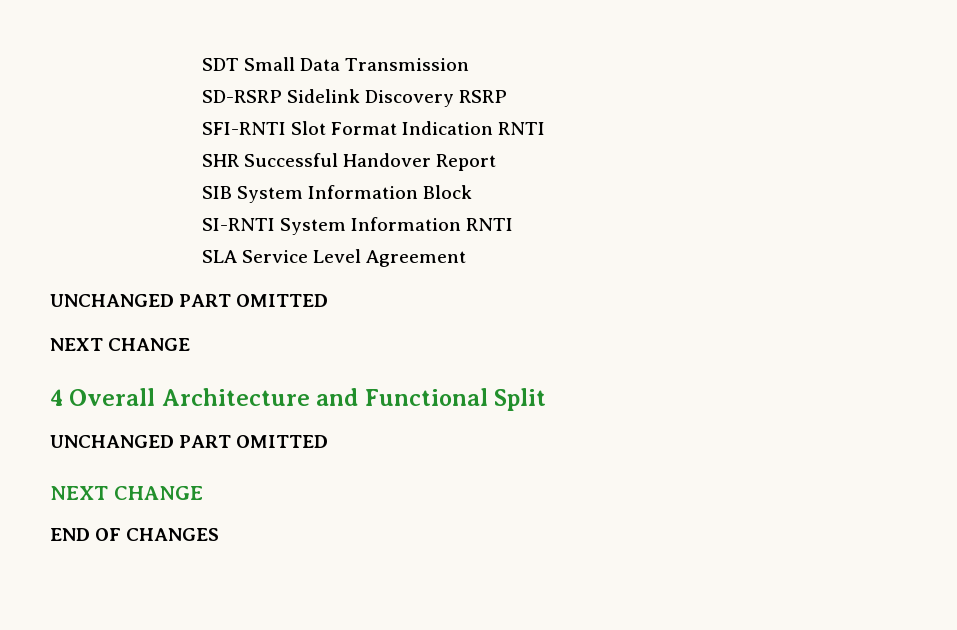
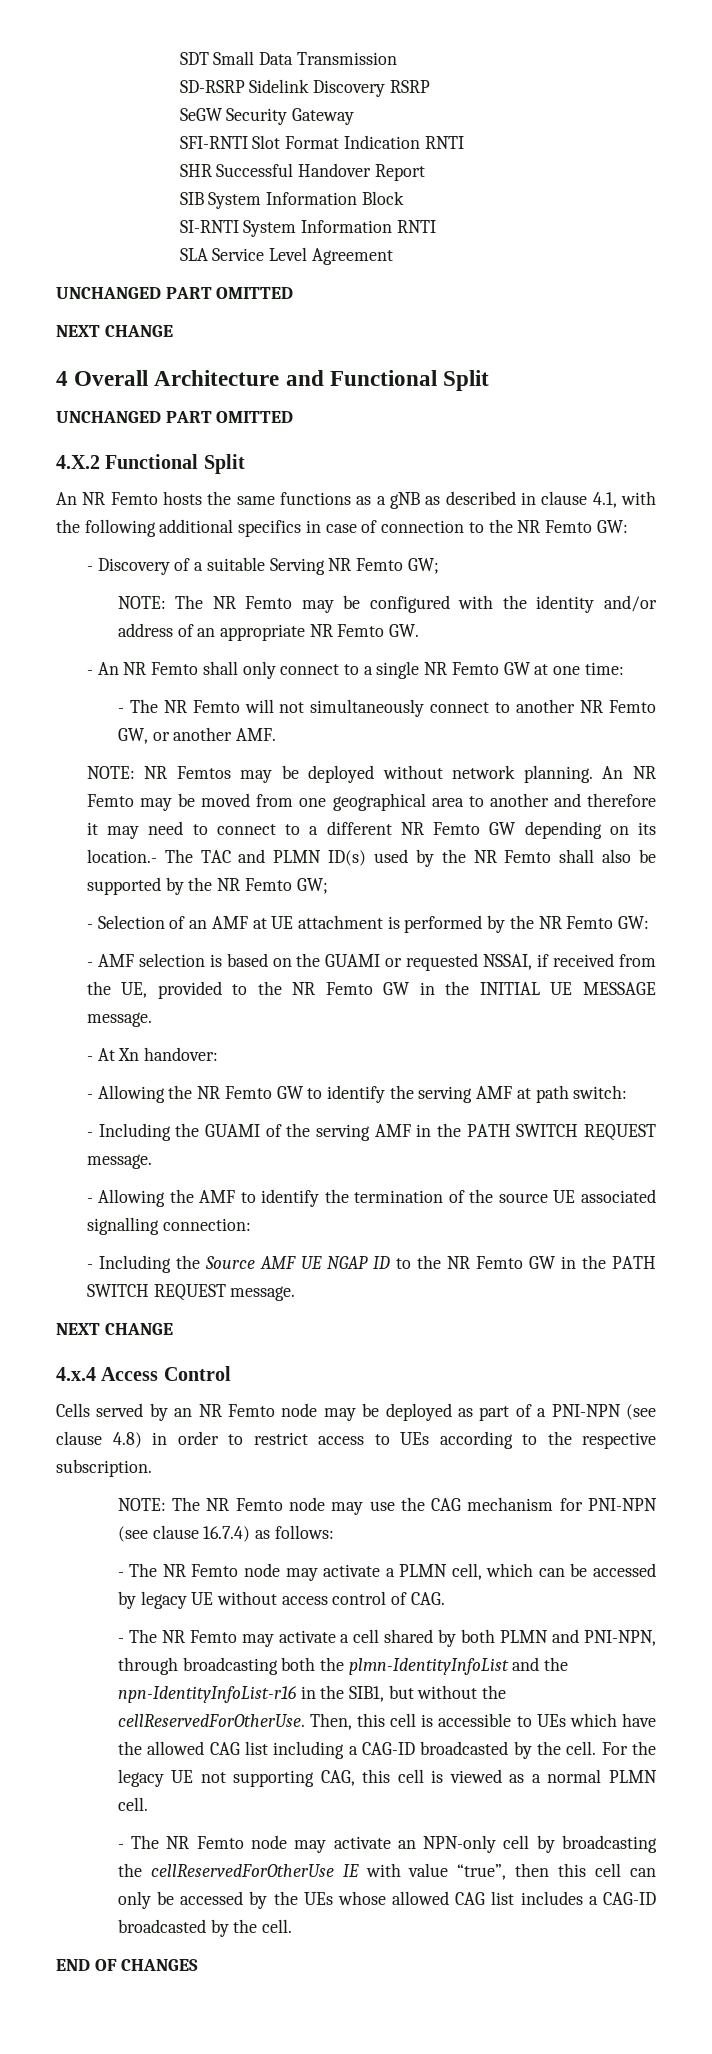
(508, 96) none -> [179,108,355,125] // SeGW Security Gateway
[50,486,203,500] NEXT CHANGE -> [56,454,245,474] [56,491,656,509] [56,519,628,537] [86,557,439,575] [117,595,657,613] [117,623,420,641] [86,661,624,679] [117,699,656,717] [117,727,276,744] [86,765,656,783] [86,793,656,811] [86,821,656,839] [86,849,656,867] [86,877,328,895] [86,915,650,933] [86,953,657,971] [86,981,657,999] [86,1012,152,1027] [86,1047,219,1061] [86,1085,628,1103] [86,1123,656,1141] [86,1154,152,1169] [86,1189,656,1207] [86,1217,251,1235] [86,1255,656,1273] [86,1284,296,1301] [56,1323,173,1335] [56,1366,231,1381] [56,1403,656,1421] [56,1431,656,1449] [56,1459,152,1477] [117,1497,658,1515] [117,1525,334,1542] [117,1563,657,1581] [117,1591,445,1609] [117,1629,657,1647] [117,1657,569,1675] [117,1685,507,1703] [117,1713,657,1730] [117,1741,656,1759] [117,1769,657,1787] [117,1797,148,1811] [117,1835,658,1853] [117,1863,657,1880] [117,1891,657,1909] [117,1919,292,1937] 4.X.2 Functional Split // An NR Femto hosts the same functions as a gNB as described in clause 4.1, with the following additional specifics in case of connection to the NR Femto GW: // - Discovery of a suitable Serving NR Femto GW; // NOTE: The NR Femto may be configured with the identity and/or address of an appropriate NR Femto GW. // - An NR Femto shall only connect to a single NR Femto GW at one time: // - The NR Femto will not simultaneously connect to another NR Femto GW, or another AMF. // NOTE: NR Femtos may be deployed without network planning. An NR Femto may be moved from one geographical area to another and therefore it may need to connect to a different NR Femto GW depending on its location.- The TAC and PLMN ID(s) used by the NR Femto shall also be supported by the NR Femto GW; // - Selection of an AMF at UE attachment is performed by the NR Femto GW: // - AMF selection is based on the GUAMI or requested NSSAI, if received from the UE, provided to the NR Femto GW in the INITIAL UE MESSAGE message. // - At Xn handover: // - Allowing the NR Femto GW to identify the serving AMF at path switch: // - Including the GUAMI of the serving AMF in the PATH SWITCH REQUEST message. // - Allowing the AMF to identify the termination of the source UE associated signalling connection: // - Including the Source AMF UE NGAP ID to the NR Femto GW in the PATH SWITCH REQUEST message. // NEXT CHANGE // 4.x.4 Access Control // Cells served by an NR Femto node may be deployed as part of a PNI-NPN (see clause 4.8) in order to restrict access to UEs according to the respective subscription. // NOTE: The NR Femto node may use the CAG mechanism for PNI-NPN (see clause 16.7.4) as follows: // - The NR Femto node may activate a PLMN cell, which can be accessed by legacy UE without access control of CAG. // - The NR Femto may activate a cell shared by both PLMN and PNI-NPN, through broadcasting both the plmn-IdentityInfoList and the npn-IdentityInfoList-r16 in the SIB1, but without the cellReservedForOtherUse. Then, this cell is accessible to UEs which have the allowed CAG list including a CAG-ID broadcasted by the cell. For the legacy UE not supporting CAG, this cell is viewed as a normal PLMN cell. // - The NR Femto node may activate an NPN-only cell by broadcasting the cellReservedForOtherUse IE with value “true”, then this cell can only be accessed by the UEs whose allowed CAG list includes a CAG-ID broadcasted by the cell.

